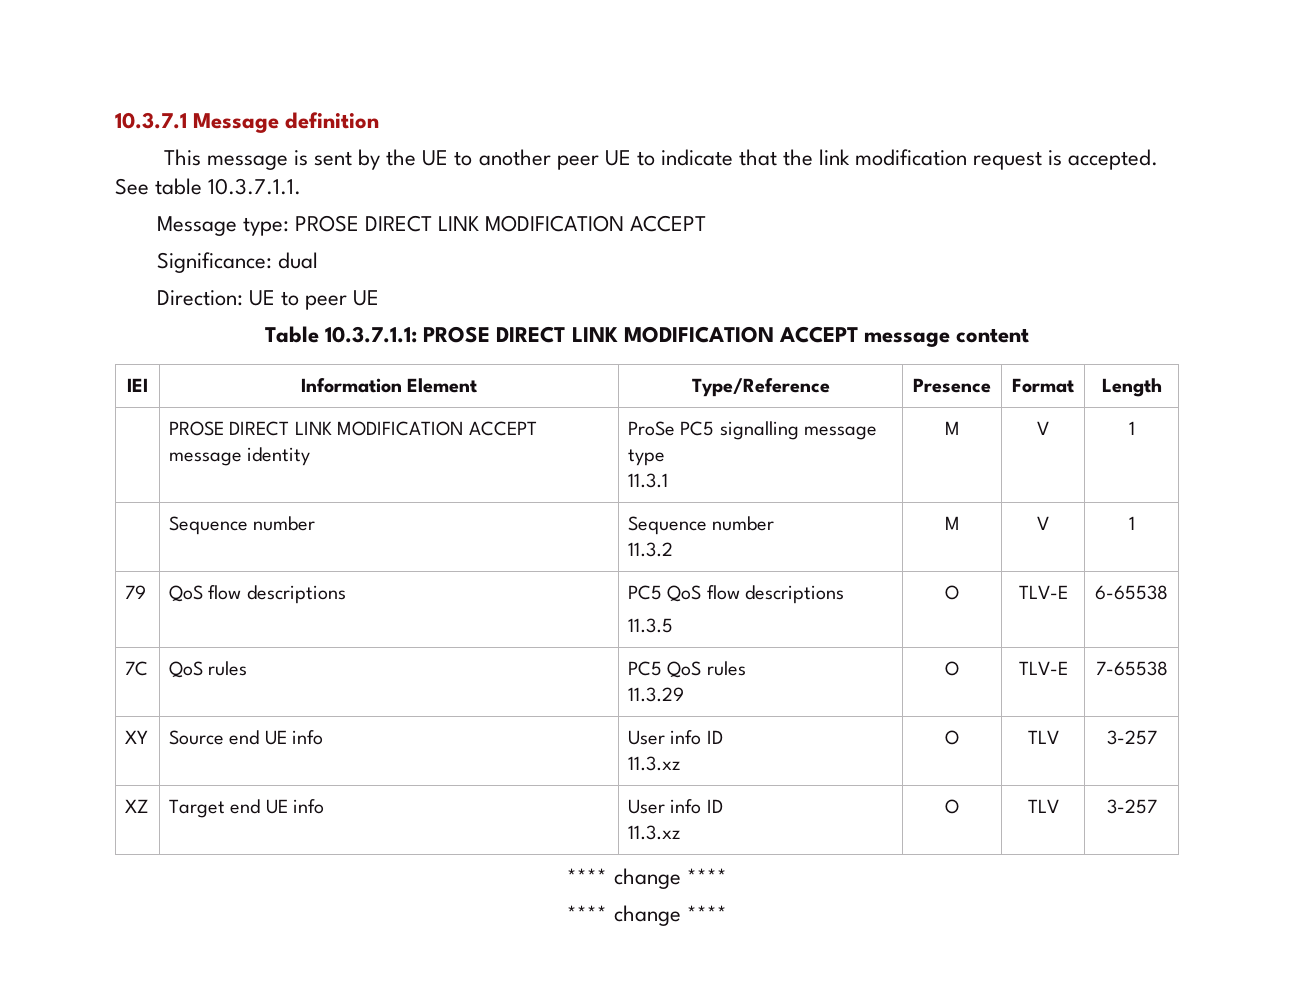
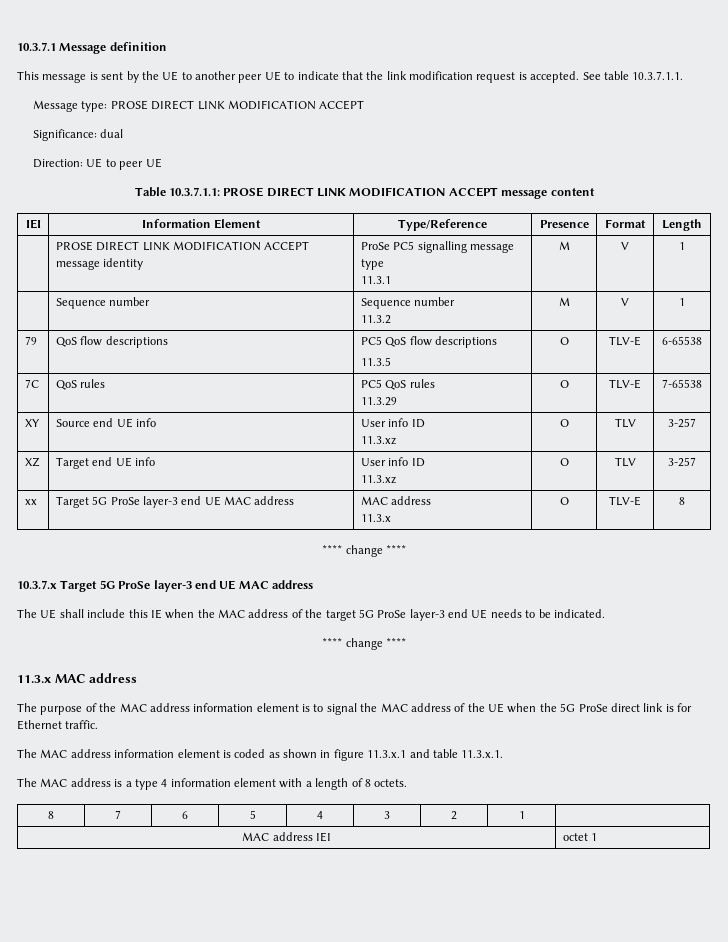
[567,868,727,889] [567,905,727,926] // **** change **** // **** change **** -> [24,499,37,505] [55,496,295,508] [360,496,432,505] [360,514,391,522] [559,497,569,505] [609,496,641,506] [679,497,685,505] [322,545,406,557] [17,580,313,592] [17,609,605,621] [322,638,406,650] [17,673,138,683] [17,703,692,715] [17,720,99,730] [17,749,504,761] [17,778,408,790] [48,811,54,819] [115,810,121,819] [182,811,188,819] [249,810,256,819] [317,811,323,819] [384,811,390,819] [451,811,457,820] [518,811,525,819] [242,832,331,842] [562,833,598,841] // xx | Target 5G ProSe layer-3 end UE MAC address | MAC address // 11.3.x | O | TLV-E | 8 // **** change **** // 10.3.7.x Target 5G ProSe layer-3 end UE MAC address // The UE shall include this IE when the MAC address of the target 5G ProSe layer-3 end UE needs to be indicated. // **** change **** // 11.3.x MAC address // The purpose of the MAC address information element is to signal the MAC address of the UE when the 5G ProSe direct link is for Ethernet traffic. // The MAC address information element is coded as shown in figure 11.3.x.1 and table 11.3.x.1. // The MAC address is a type 4 information element with a length of 8 octets. // 8 | 7 | 6 | 5 | 4 | 3 | 2 | 1 | // MAC address IEI | octet 1

